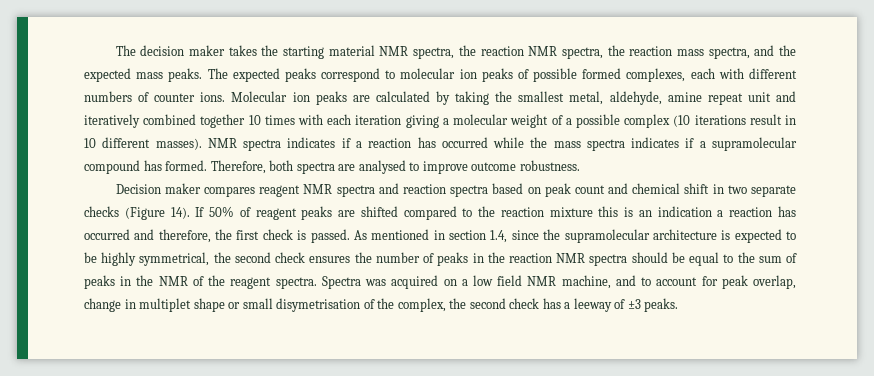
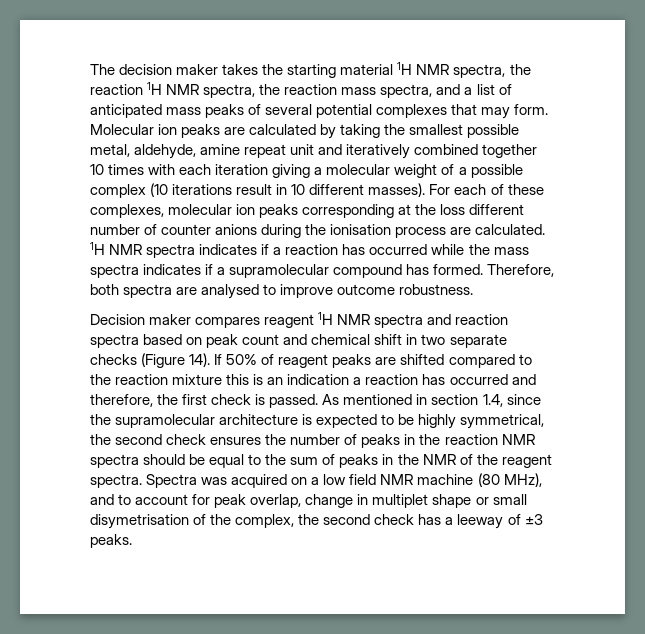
[379,45,524,59] NMR spectra, the reaction -> [397,62,531,78] [90,82,163,95] 1H NMR spectra, the reaction 1H
[779,45,797,56] [84,68,797,82] [84,91,226,102] the expected mass peaks. The expected peaks correspond to molecular ion peaks of possible formed complexes, each with different numbers of counter ions. -> [464,84,512,95] [90,104,549,119] a list of anticipated mass peaks of several potential complexes that may form.
(565, 96) none -> [467,124,520,138] possible
(202, 144) none -> [429,184,544,195] [90,204,525,218] [90,224,546,238] [90,242,105,255] For each of these complexes, molecular ion peaks corresponding at the loss different number of counter anions during the ionisation process are calculated. 1H
(301, 191) none -> [318,312,334,325] 1H
[561,275,611,289] machine, -> [417,473,542,487] machine (80 MHz),

